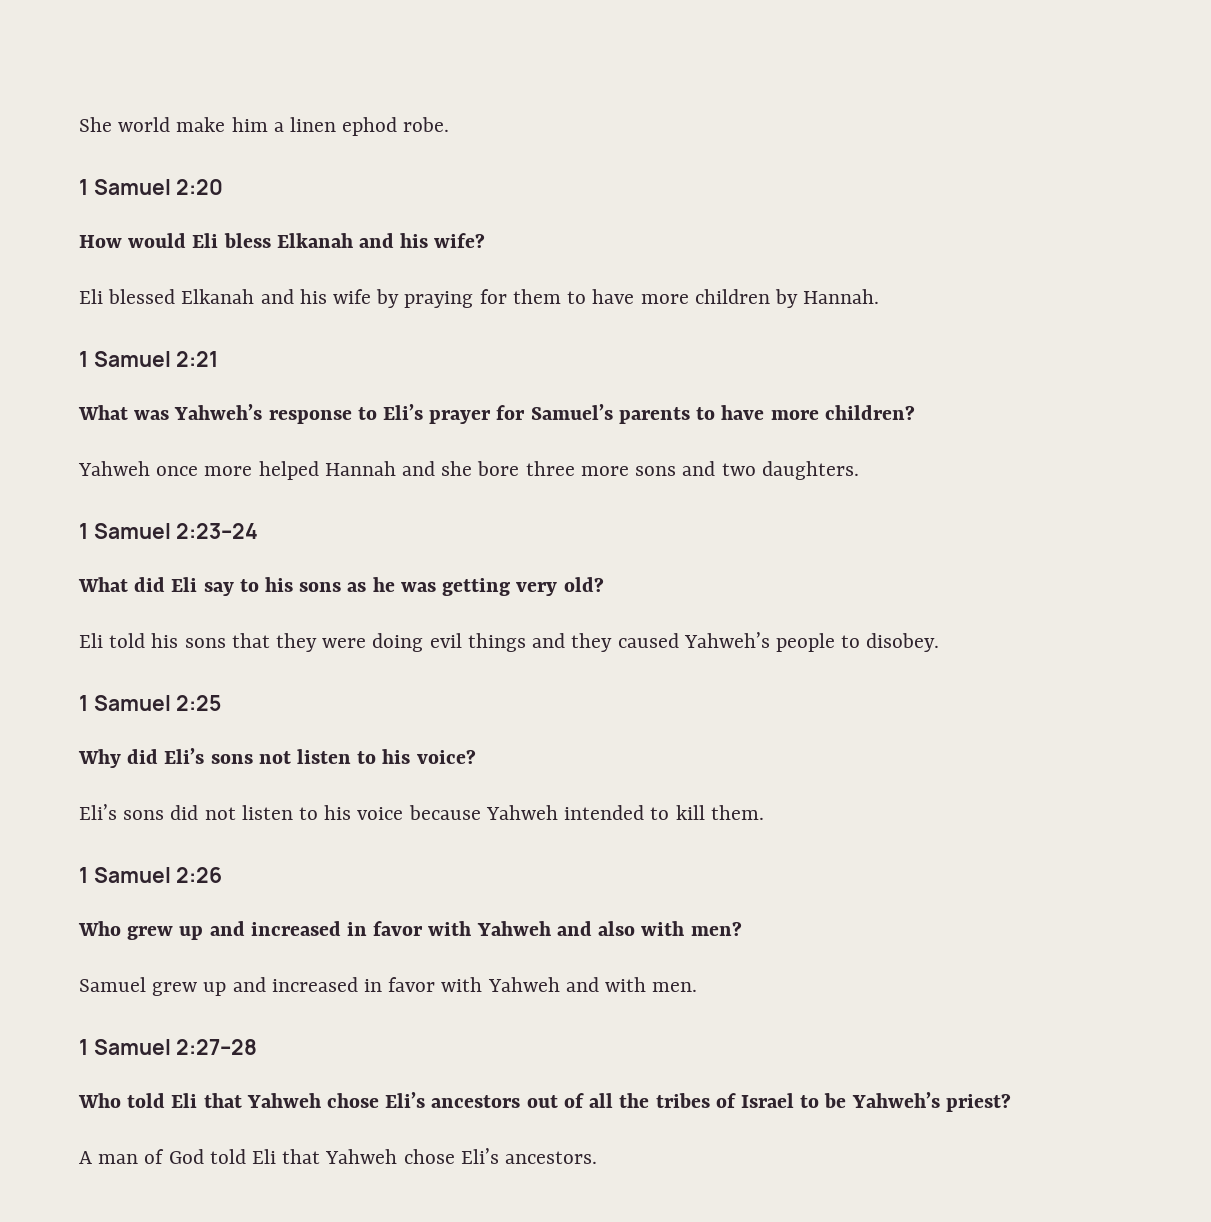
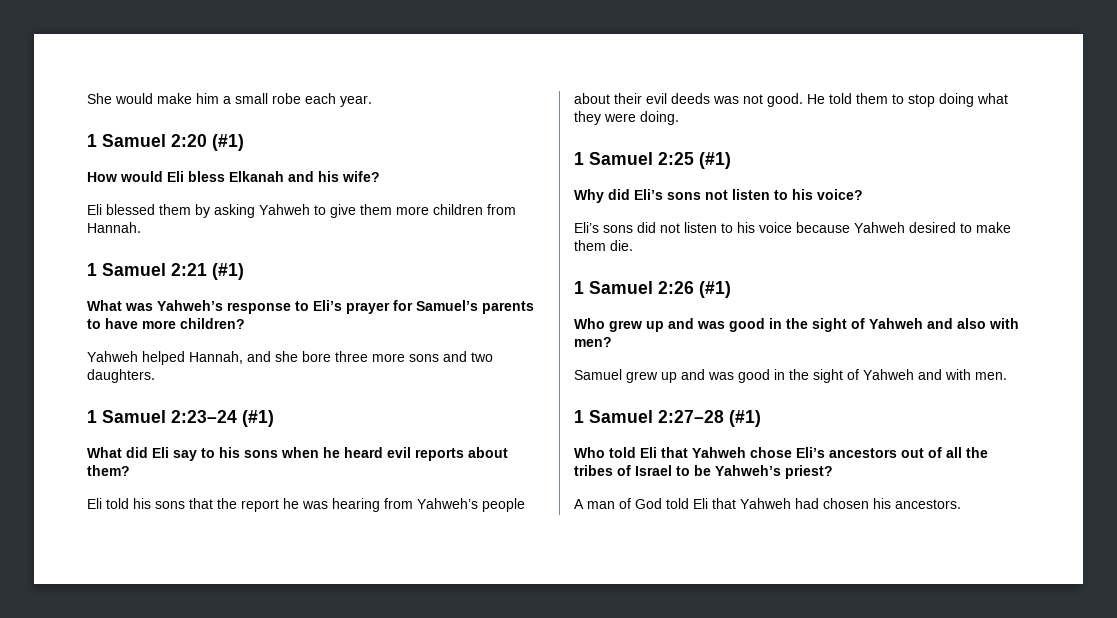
[118,117,171,132] world -> [115,93,153,104] would
[290,117,450,136] linen ephod robe. -> [235,93,372,107] small robe each year.
(224, 187) none -> [212,134,244,151] (#1)
[181,289,635,308] Elkanah and his wife by praying for them to have -> [159,204,392,218] them by asking Yahweh to give them
[774,289,798,308] by -> [487,204,516,215] from
(219, 359) none -> [212,263,244,280] (#1)
[156,461,396,480] once more helped Hannah -> [142,351,243,365] helped Hannah,
(259, 531) none -> [242,410,274,427] (#1)
[347,577,604,596] as he was getting very old? -> [281,447,508,461] [87,465,130,476] when he heard evil reports about them?
[276,632,940,652] they were doing evil things and they caused Yahweh’s people to disobey. -> [217,498,525,512] [574,93,1008,107] [574,111,679,125] the report he was hearing from Yahweh’s people about their evil deeds was not good. He told them to stop doing what they were doing.
(222, 703) none -> [699,152,731,169] (#1)
[564,805,764,820] intended to kill them. -> [909,222,1011,233] [574,240,633,251] desired to make them die.
(223, 875) none -> [699,281,731,298] (#1)
[250,921,472,936] increased in favor with -> [697,318,865,332] was good in the sight of
[271,977,483,992] increased in favor with -> [708,369,859,383] was good in the sight of
(258, 1047) none -> [729,410,761,427] (#1)
[403,1148,499,1164] chose Eli’s -> [795,498,891,509] had chosen his

